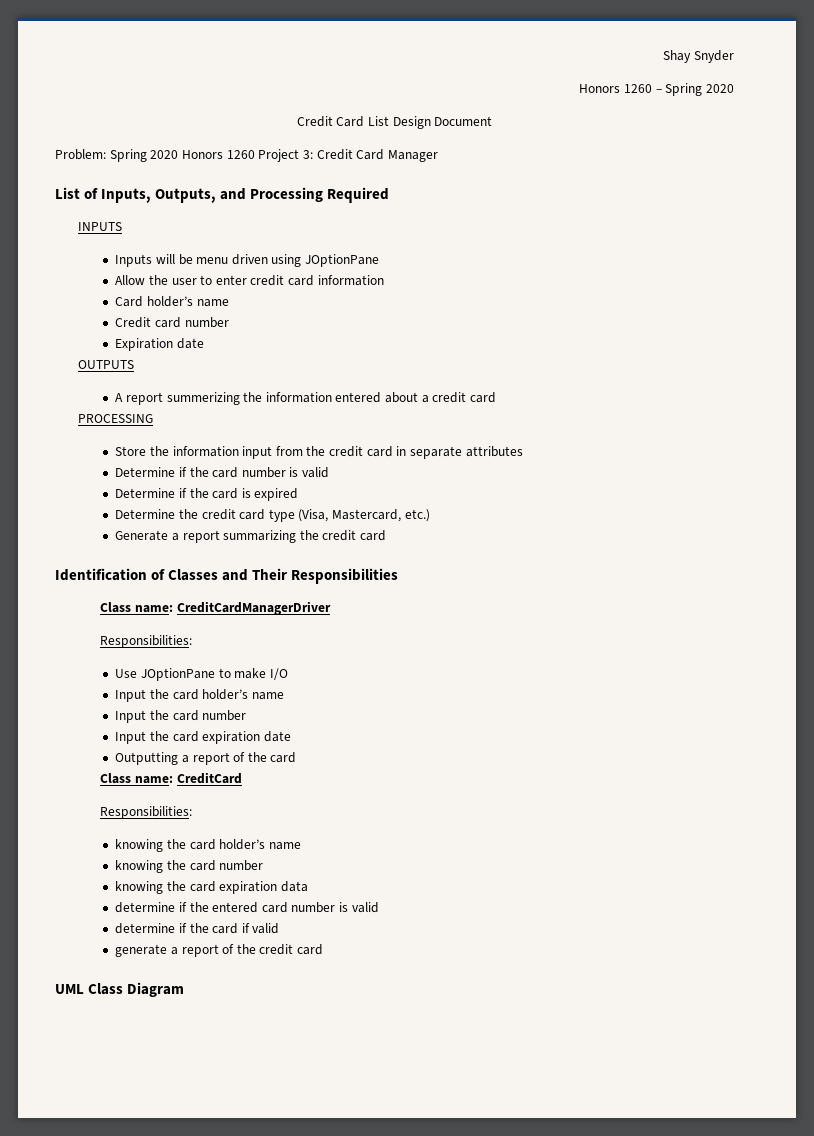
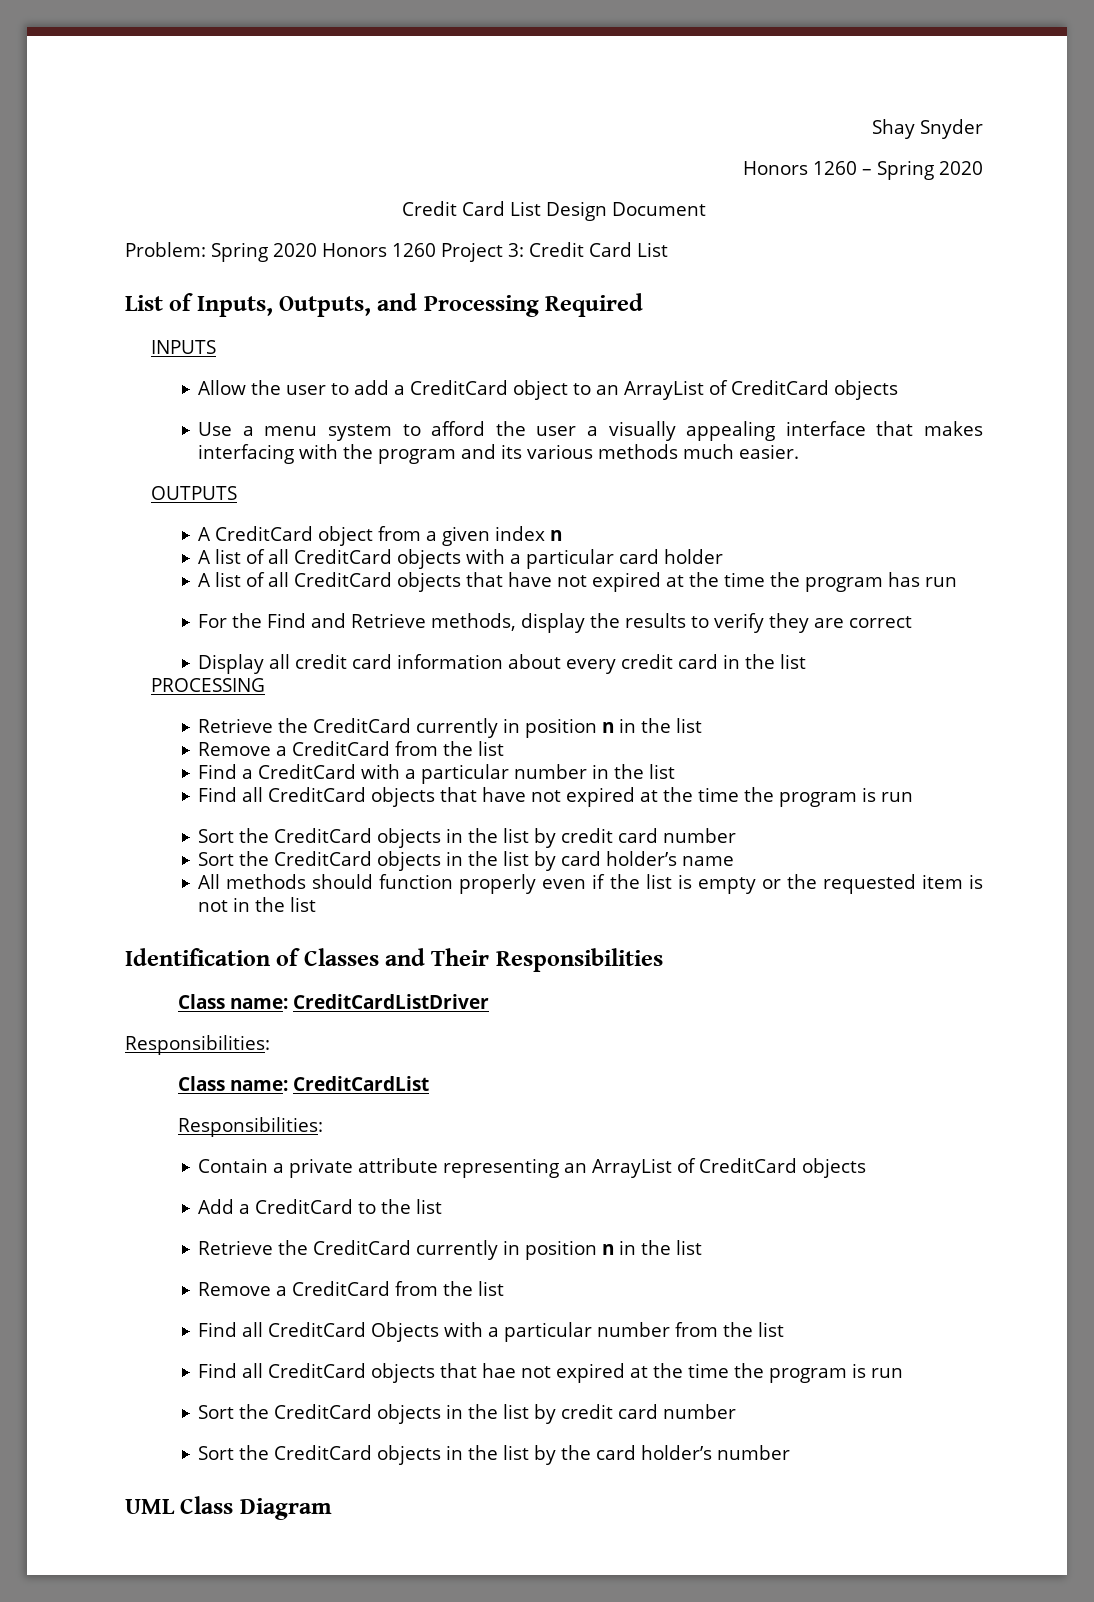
[387,150,438,162] Manager -> [637,242,668,257] List
[115,254,380,267] [115,275,384,286] [115,296,229,307] [115,317,229,328] [115,338,204,351] [77,360,134,369] [115,392,497,405] [77,414,153,423] [115,446,523,459] [115,467,330,478] [115,488,299,501] [115,509,430,522] [115,530,387,543] Inputs will be menu driven using JOptionPane // Allow the user to enter credit card information // Card holder’s name // Credit card number // Expiration date // OUTPUTS // A report summerizing the information entered about a credit card // PROCESSING // Store the information input from the credit card in separate attributes // Determine if the card number is valid // Determine if the card is expired // Determine the credit card type (Visa, Mastercard, etc.) // Generate a report summarizing the credit card -> [198,380,899,400] [198,421,983,441] [198,444,800,464] [151,486,238,500] [198,526,563,546] [198,549,724,569] [198,572,958,592] [198,613,913,633] [198,654,807,674] [151,678,266,692] [198,718,703,738] [198,741,505,756] [198,764,676,784] [198,787,914,807] [198,828,737,848] [198,851,735,871] [198,874,984,894] [198,897,317,912] Allow the user to add a CreditCard object to an ArrayList of CreditCard objects // Use a menu system to afford the user a visually appealing interface that makes interfacing with the program and its various methods much easier. // OUTPUTS // A CreditCard object from a given index n // A list of all CreditCard objects with a particular card holder // A list of all CreditCard objects that have not expired at the time the program has run // For the Find and Retrieve methods, display the results to verify they are correct // Display all credit card information about every credit card in the list // PROCESSING // Retrieve the CreditCard currently in position n in the list // Remove a CreditCard from the list // Find a CreditCard with a particular number in the list // Find all CreditCard objects that have not expired at the time the program is run // Sort the CreditCard objects in the list by credit card number // Sort the CreditCard objects in the list by card holder’s name // All methods should function properly even if the list is empty or the requested item is not in the list
[176,601,331,615] [100,635,193,648] [115,668,288,681] [115,689,284,702] [115,710,247,723] [115,731,291,744] [115,752,297,765] [100,772,242,784] [100,806,193,819] [115,839,301,852] [115,860,264,873] [115,881,308,894] [115,902,379,913] [115,923,280,934] [115,944,324,957] CreditCardManagerDriver // Responsibilities: // Use JOptionPane to make I/O // Input the card holder’s name // Input the card number // Input the card expiration date // Outputting a report of the card // Class name: CreditCard // Responsibilities: // knowing the card holder’s name // knowing the card number // knowing the card expiration data // determine if the entered card number is valid // determine if the card if valid // generate a report of the credit card -> [292,994,489,1009] [125,1035,270,1055] [177,1076,429,1091] [177,1117,323,1137] [198,1158,867,1178] [198,1199,443,1214] [198,1240,703,1260] [198,1281,505,1296] [198,1322,785,1342] [198,1363,904,1383] [198,1404,737,1424] [198,1445,791,1465] CreditCardListDriver // Responsibilities: // Class name: CreditCardList // Responsibilities: // Contain a private attribute representing an ArrayList of CreditCard objects // Add a CreditCard to the list // Retrieve the CreditCard currently in position n in the list // Remove a CreditCard from the list // Find all CreditCard Objects with a particular number from the list // Find all CreditCard objects that hae not expired at the time the program is run // Sort the CreditCard objects in the list by credit card number // Sort the CreditCard objects in the list by the card holder’s number

